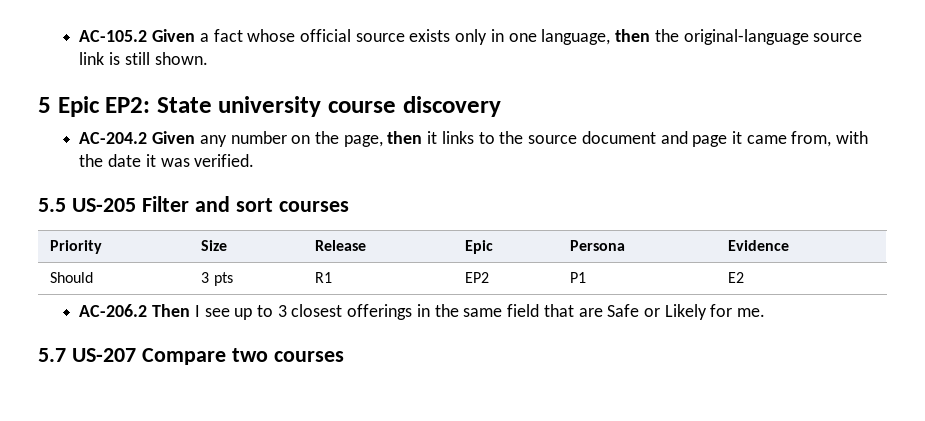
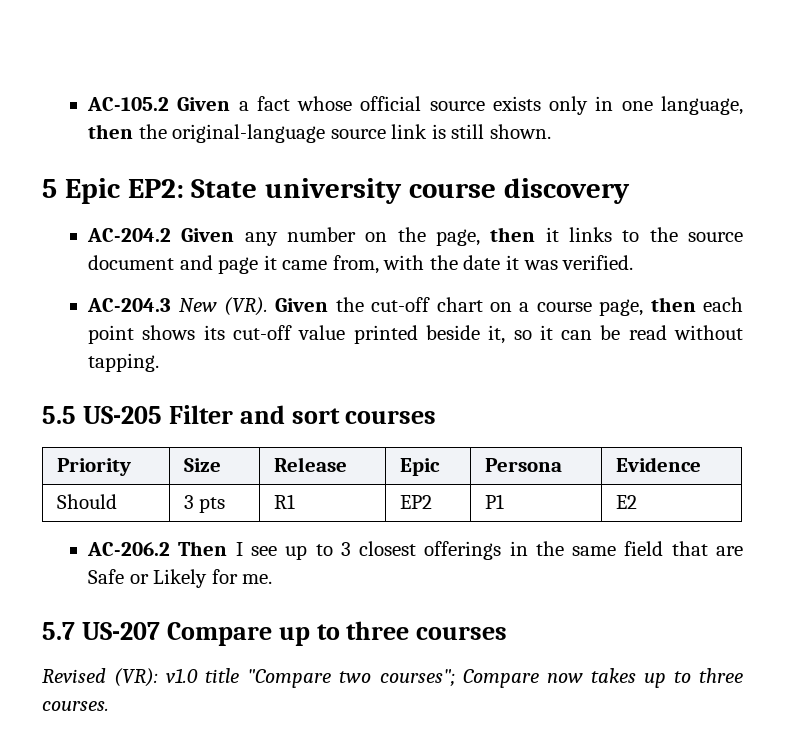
(255, 160) none -> [87,297,743,316] [88,325,744,344] [88,353,160,372] // AC-204.3 New (VR). Given the cut-off chart on a course page, then each point shows its cut-off value printed beside it, so it can be read without tapping.
[231,348,344,362] two courses -> [278,621,508,646] [42,668,744,688] [42,701,109,711] up to three courses // Revised (VR): v1.0 title "Compare two courses"; Compare now takes up to three courses.

